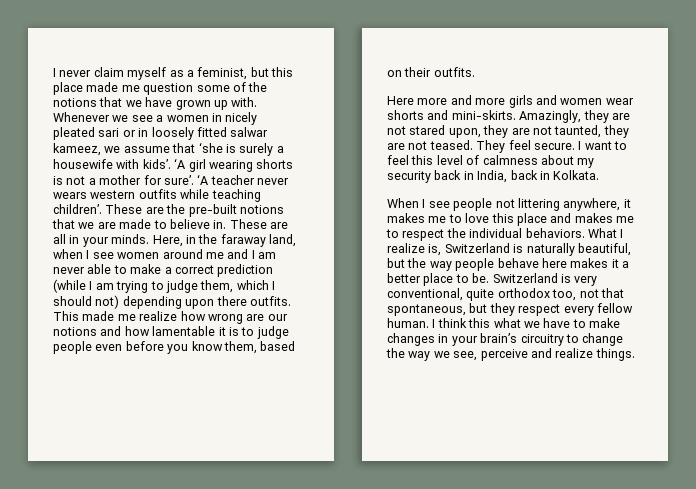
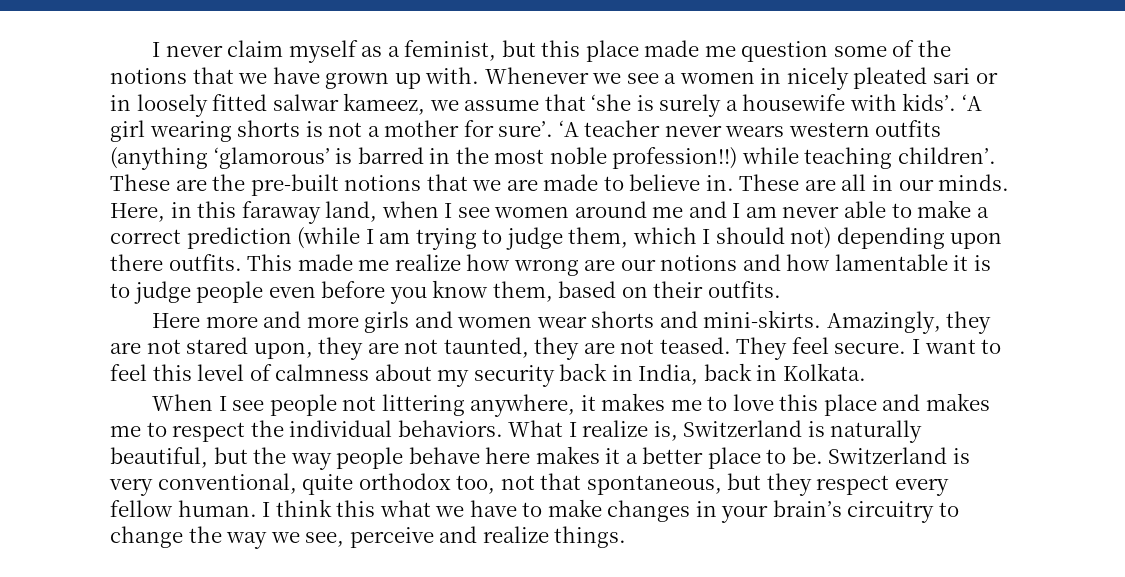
(177, 194) none -> [110,147,738,170] (anything ‘glamorous’ is barred in the most noble profession!!)
[82,237,109,247] your -> [898,179,934,191] our
[198,234,218,244] the -> [197,201,237,218] this

